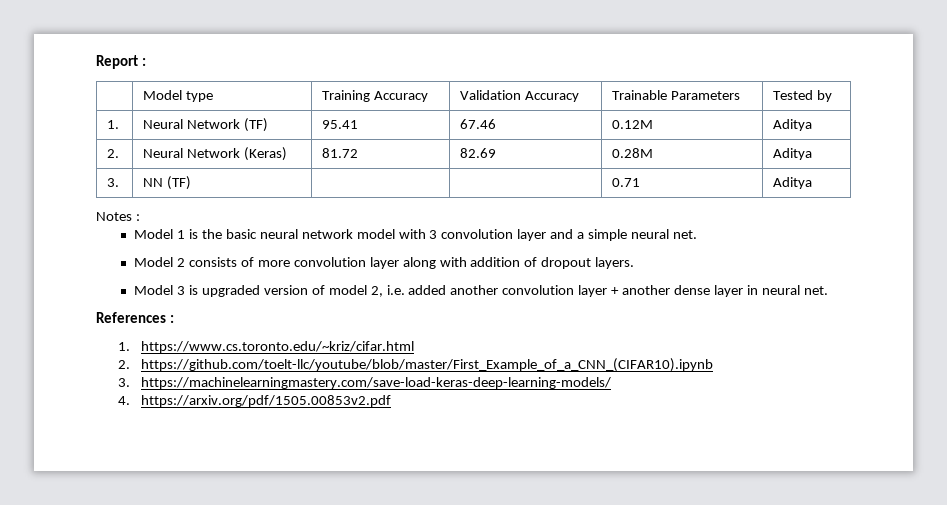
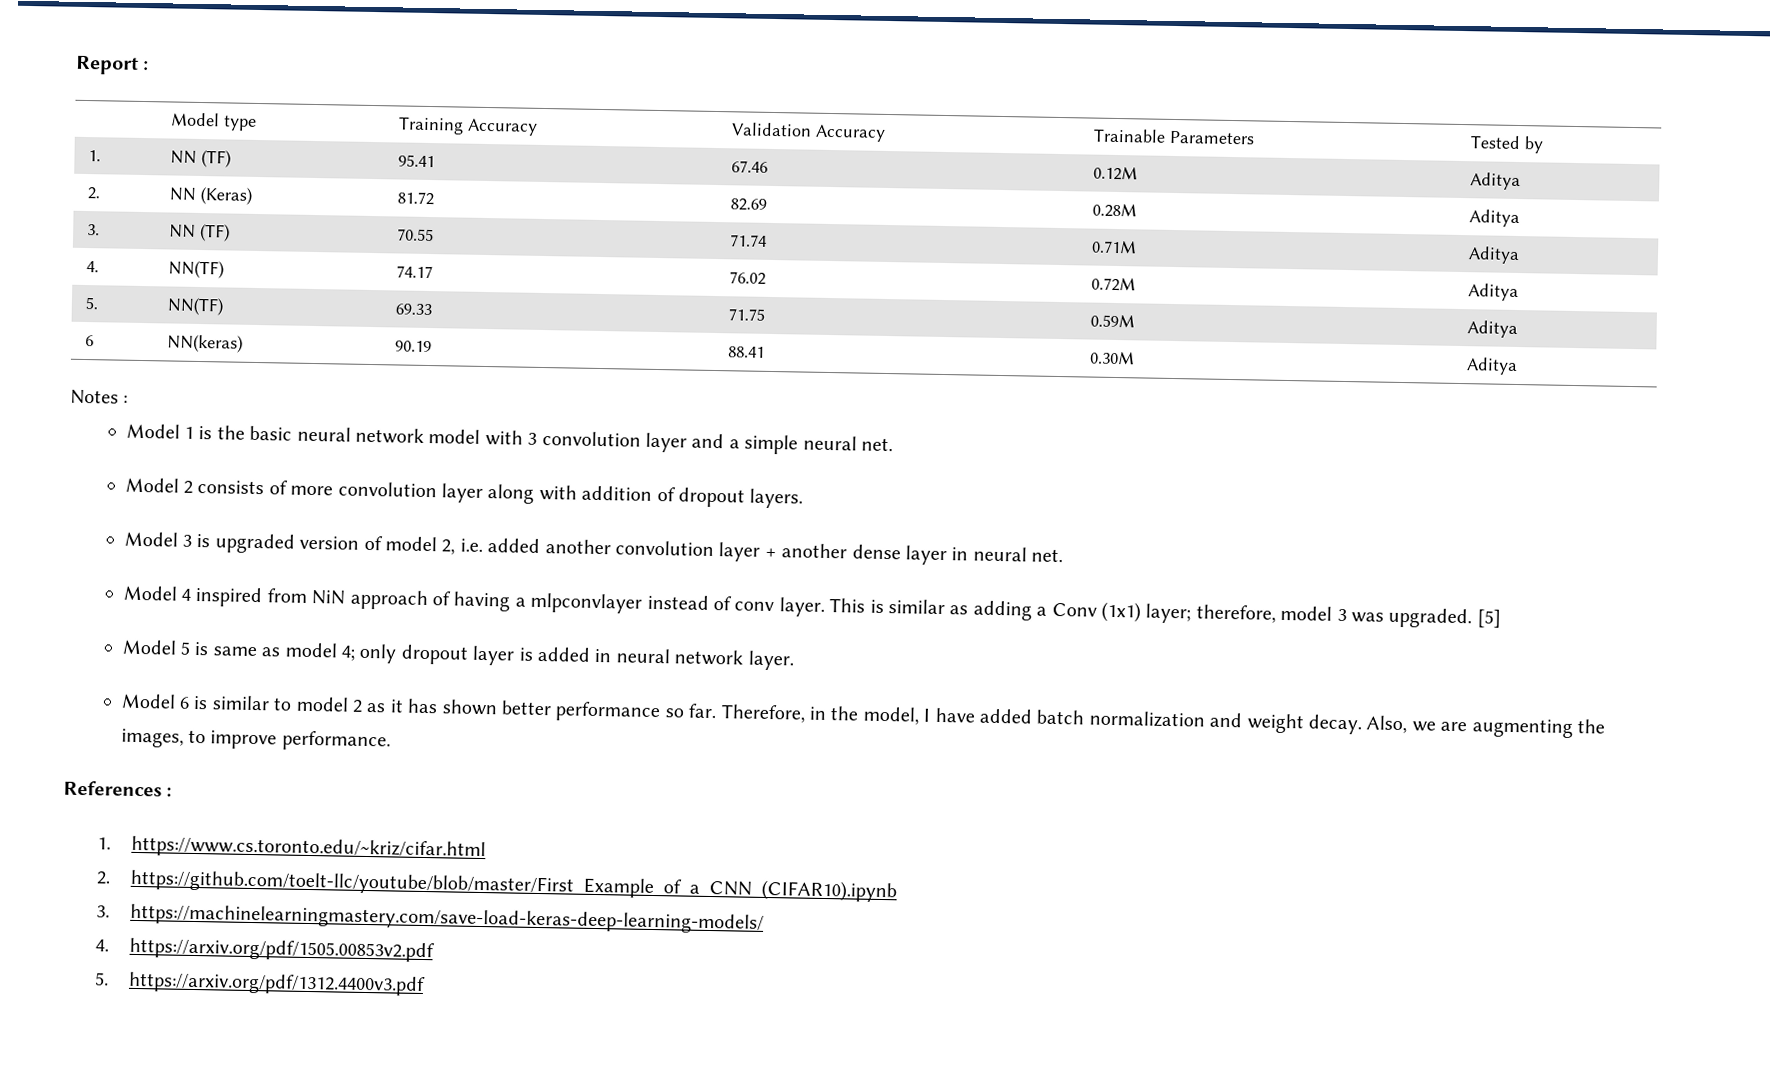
[142,119,240,129] Neural Network -> [170,150,198,164] NN
[142,148,240,158] Neural Network -> [169,187,197,201] NN
[611,178,640,187] | | 0.71 -> [397,228,435,242] [730,234,768,247] [1091,240,1138,254] [1468,246,1521,265] [86,261,100,273] [168,260,225,279] [396,265,434,279] [729,271,767,285] [1091,277,1137,292] [1468,283,1520,302] [85,297,100,310] [167,297,225,316] [395,303,433,316] [728,308,766,321] [1090,314,1136,328] [1467,320,1519,339] [85,335,95,347] [167,334,244,353] [395,340,433,353] [728,346,766,358] [1090,351,1136,365] 70.55 | 71.74 | 0.71M | Aditya // 4. | NN(TF) | 74.17 | 76.02 | 0.72M | Aditya // 5. | NN(TF) | 69.33 | 71.75 | 0.59M | Aditya // 6 | NN(keras) | 90.19 | 88.41 | 0.30M
(828, 290) none -> [122,585,1501,629] [121,639,794,671] [120,693,1606,739] [120,728,391,752] // Model 4 inspired from NiN approach of having a mlpconvlayer instead of conv layer. This is similar as adding a Conv (1x1) layer; therefore, model 3 was upgraded. [5] // Model 5 is same as model 4; only dropout layer is added in neural network layer. // Model 6 is similar to model 2 as it has shown better performance so far. Therefore, in the model, I have added batch normalization and weight decay. Also, we are augmenting the images, to improve performance.
(391, 401) none -> [94,971,427,997] // 5. https://arxiv.org/pdf/1312.4400v3.pdf

